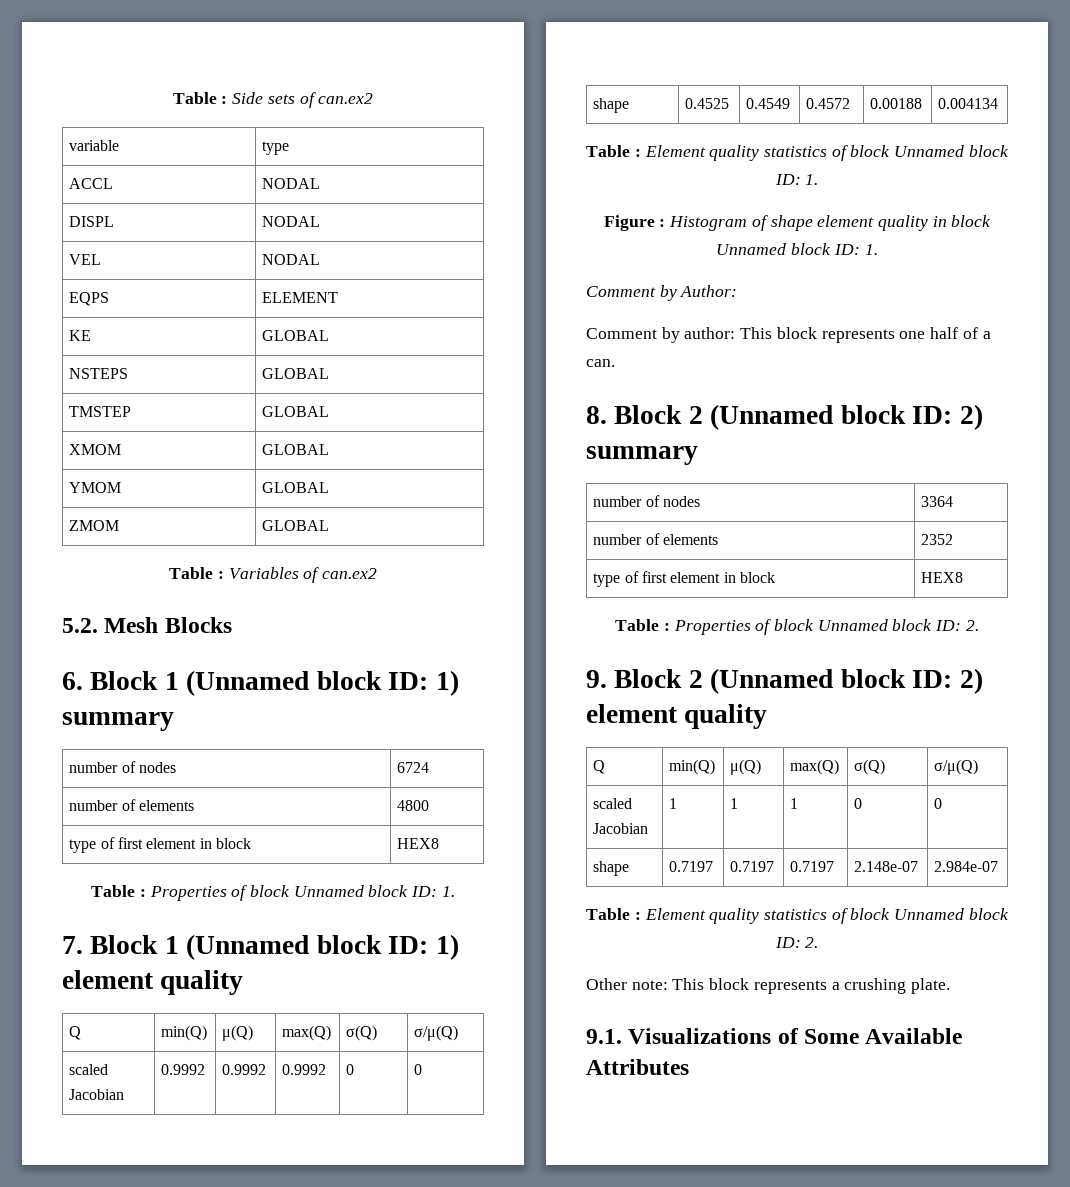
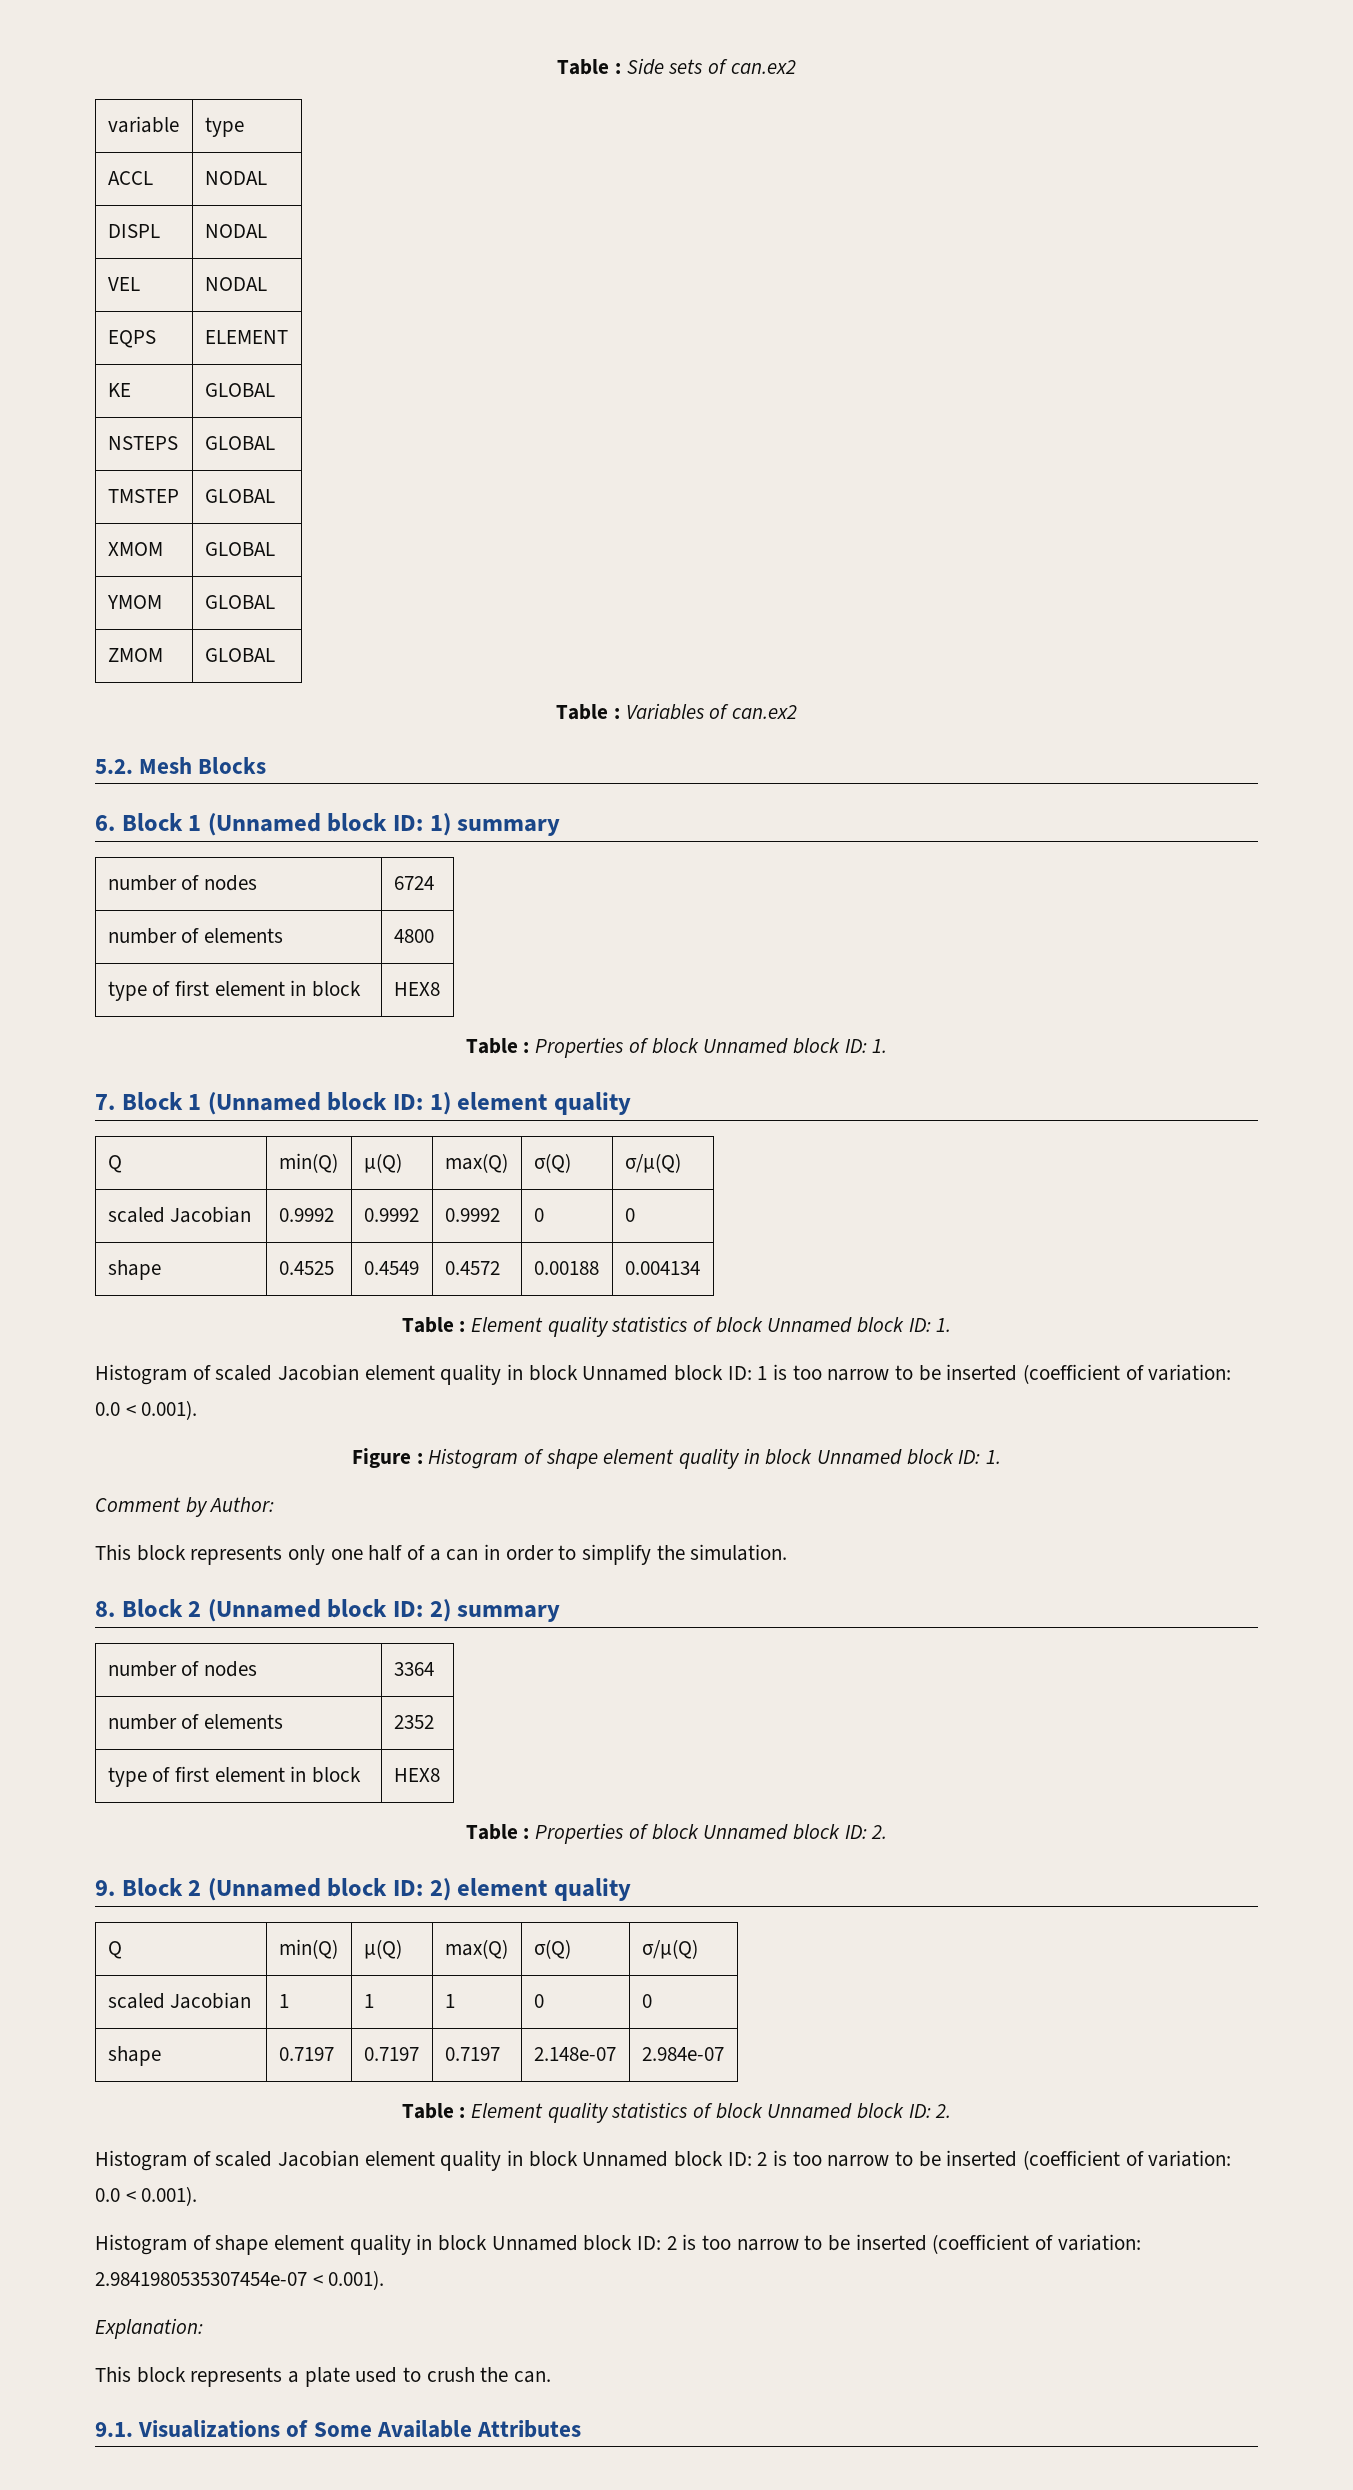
(819, 179) none -> [95,1364,1232,1385] [95,1400,198,1420] // Histogram of scaled Jacobian element quality in block Unnamed block ID: 1 is too narrow to be inserted (coefficient of variation: 0.0 < 0.001).
[586,327,895,343] Comment by author: This block represents -> [95,1544,326,1565] This block represents only
[586,359,615,367] can. -> [446,1544,788,1565] can in order to simplify the simulation.
[586,978,951,994] Other note: This block represents a crushing plate. -> [95,2150,1232,2171] [95,2186,198,2206] [95,2234,1141,2255] [95,2270,385,2290] [95,2318,203,2339] [95,2366,552,2387] Histogram of scaled Jacobian element quality in block Unnamed block ID: 2 is too narrow to be inserted (coefficient of variation: 0.0 < 0.001). // Histogram of shape element quality in block Unnamed block ID: 2 is too narrow to be inserted (coefficient of variation: 2.9841980535307454e-07 < 0.001). // Explanation: // This block represents a plate used to crush the can.

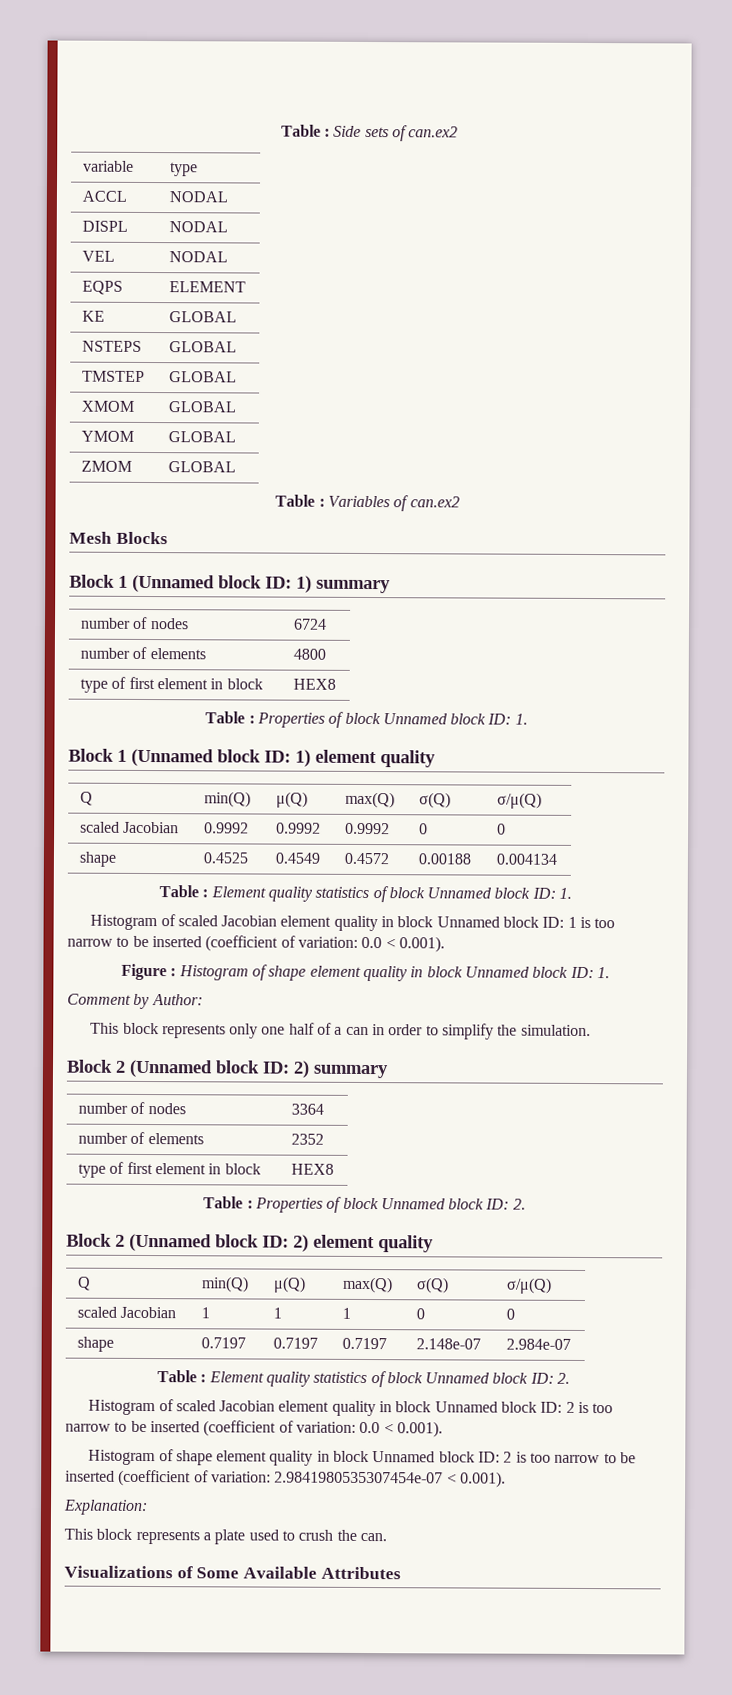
[95,759,133,774] 5.2. -> (460, 502) none
[95,815,115,831] 6. -> (168, 538) none
[95,1094,115,1110] 7. -> (528, 719) none
[95,1601,115,1617] 8. -> (591, 1030) none
[95,1880,115,1896] 9. -> (526, 1204) none
[95,2422,133,2437] 9.1. -> (387, 1537) none

